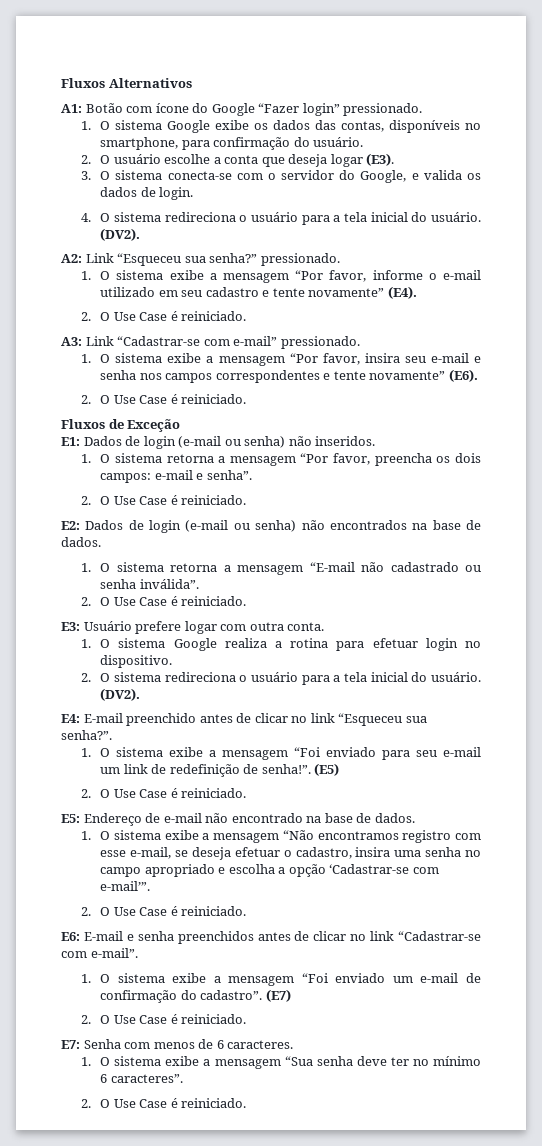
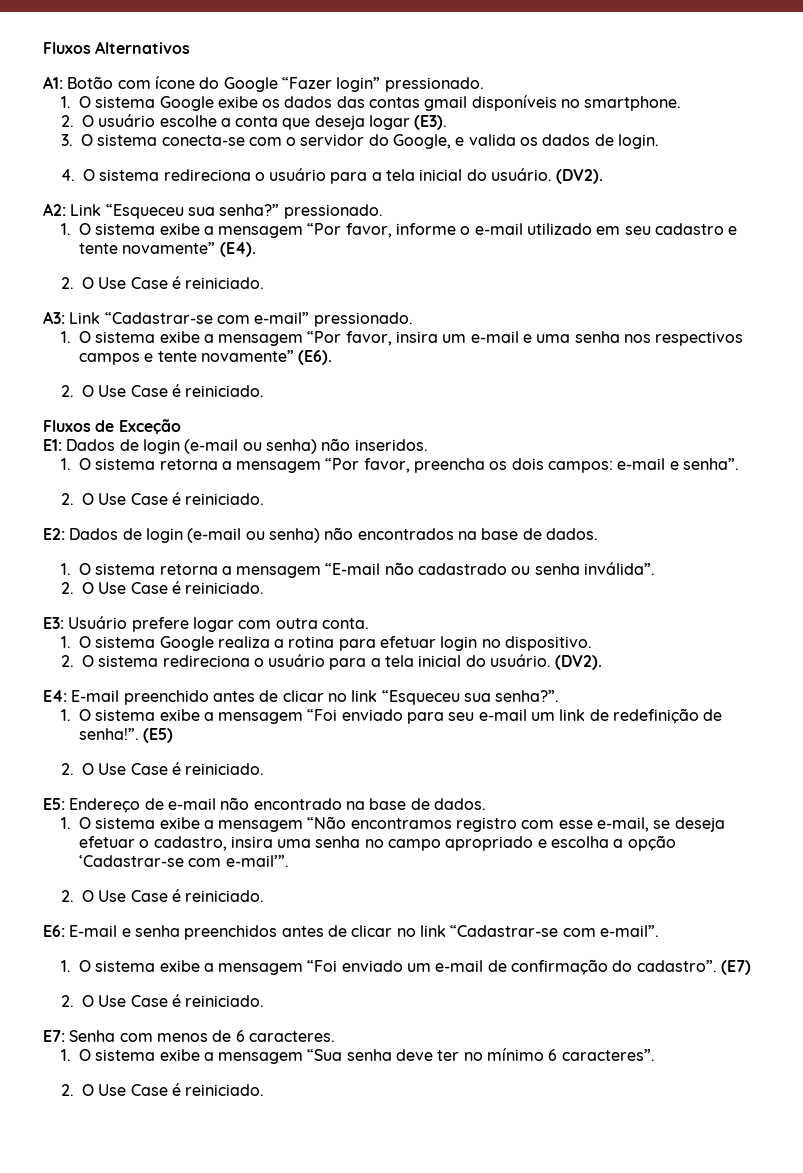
[341,120,482,133] [100,137,364,150] contas, disponíveis no smartphone, para confirmação do usuário. -> [369,95,682,111] contas gmail disponíveis no smartphone.
[404,353,482,363] seu e-mail e -> [442,331,571,343] um e-mail e uma
[165,370,320,383] campos correspondentes -> [655,331,744,346] [78,353,140,365] respectivos campos

